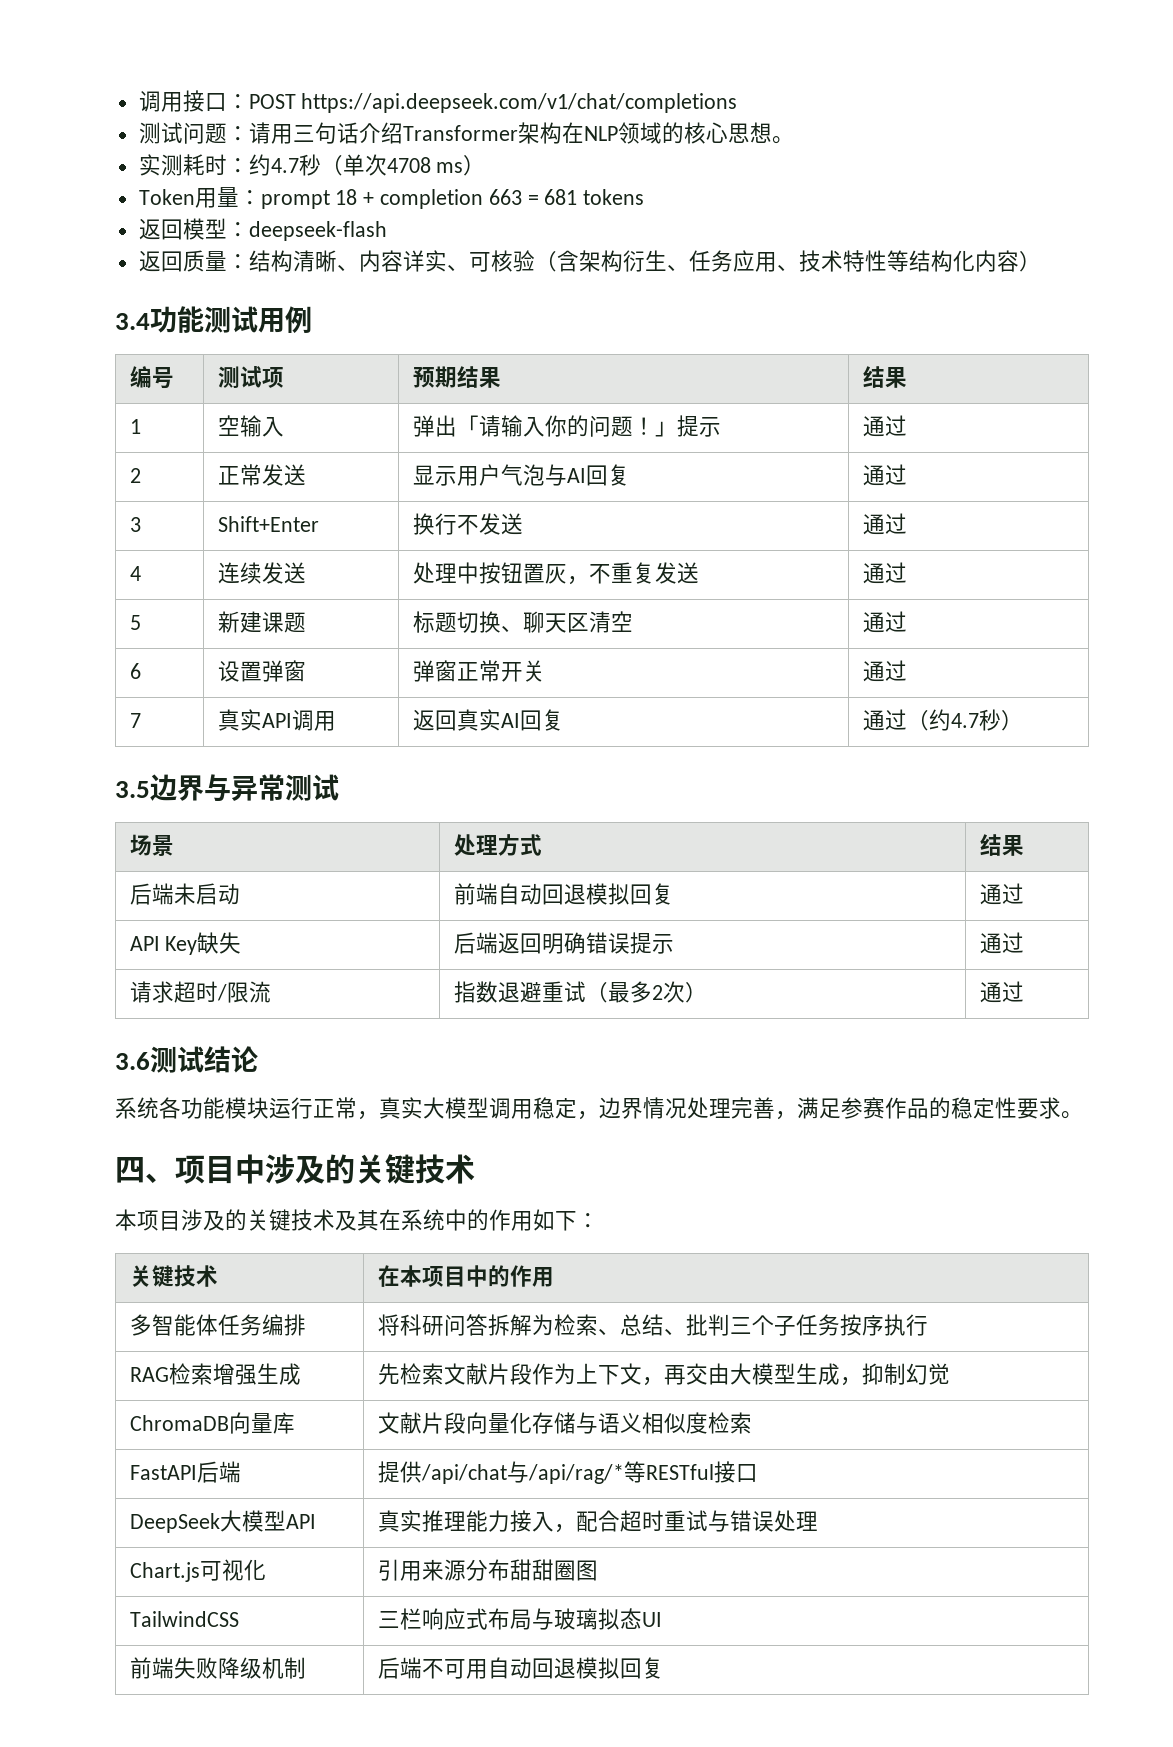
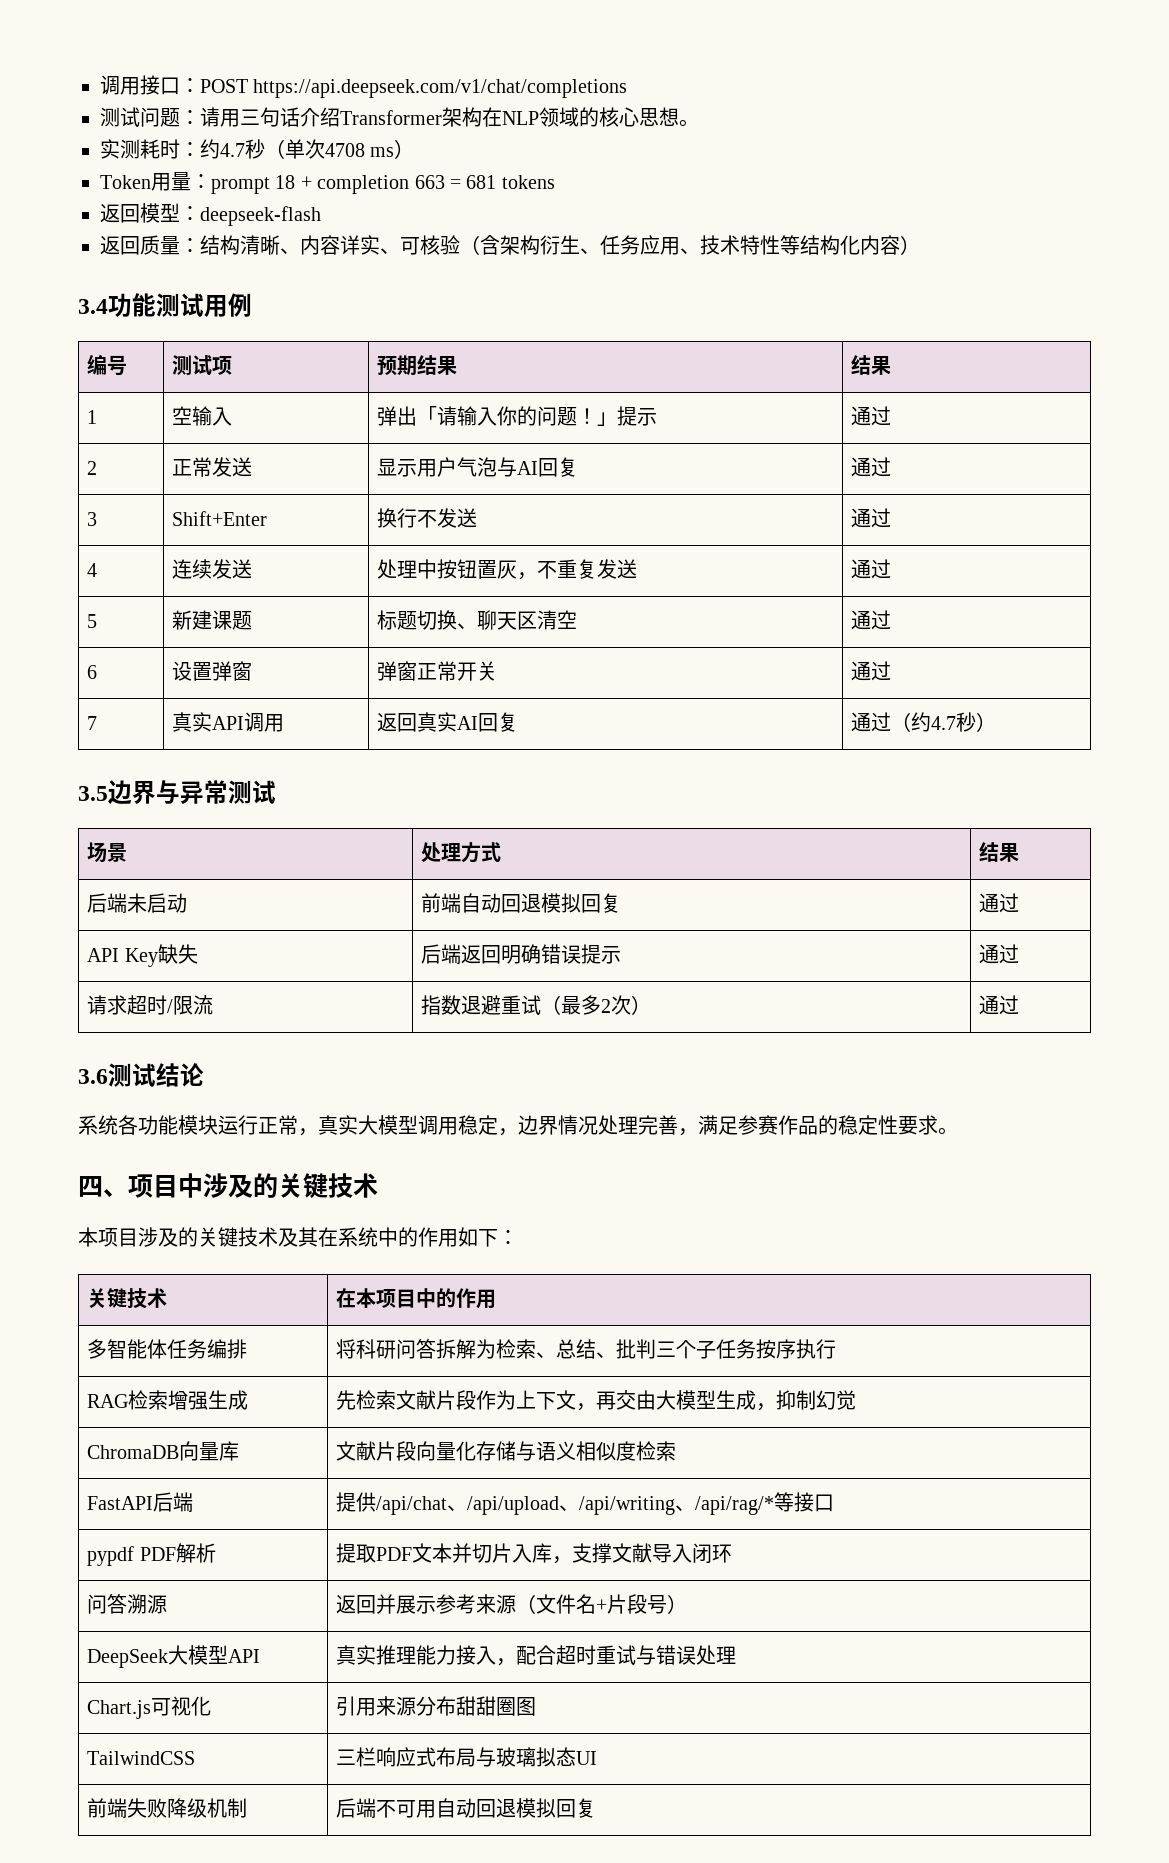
[506,1461,758,1484] 与/api/rag/*等RESTful接口 -> [447,1492,835,1515] [87,1543,216,1566] [336,1543,733,1564] [87,1594,168,1614] [336,1594,688,1614] 、/api/upload、/api/writing、/api/rag/*等接口 // pypdf PDF解析 | 提取PDF文本并切片入库，支撑文献导入闭环 // 问答溯源 | 返回并展示参考来源（文件名+片段号）

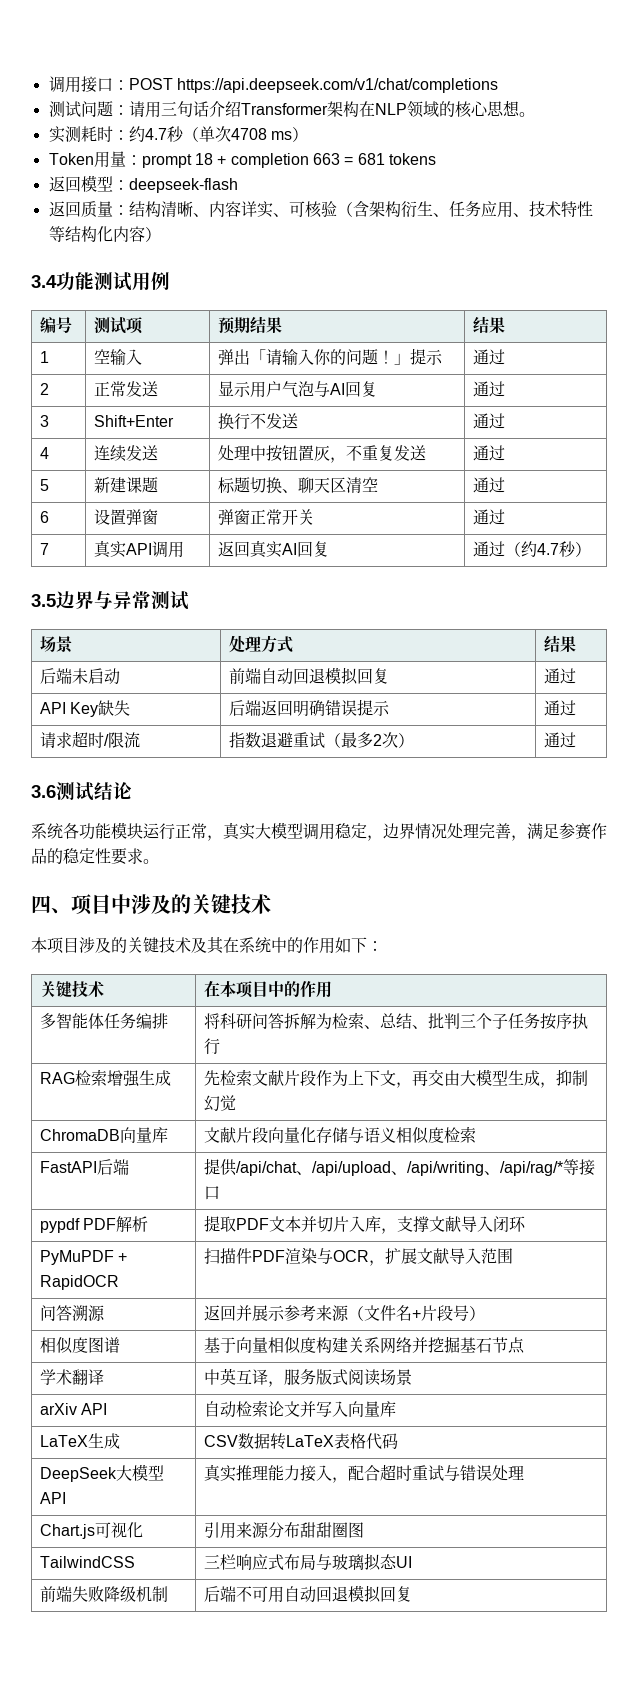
(733, 1553) none -> [39,1250,128,1265] [39,1275,119,1290] [203,1248,513,1266] // PyMuPDF + RapidOCR | 扫描件PDF渲染与OCR，扩展文献导入范围
(688, 1604) none -> [39,1337,120,1354] [203,1336,525,1354] [39,1369,104,1385] [203,1368,412,1387] [39,1403,108,1415] [203,1400,396,1418] [39,1433,120,1449] [203,1433,398,1450] // 相似度图谱 | 基于向量相似度构建关系网络并挖掘基石节点 // 学术翻译 | 中英互译，服务版式阅读场景 // arXiv API | 自动检索论文并写入向量库 // LaTeX生成 | CSV数据转LaTeX表格代码

